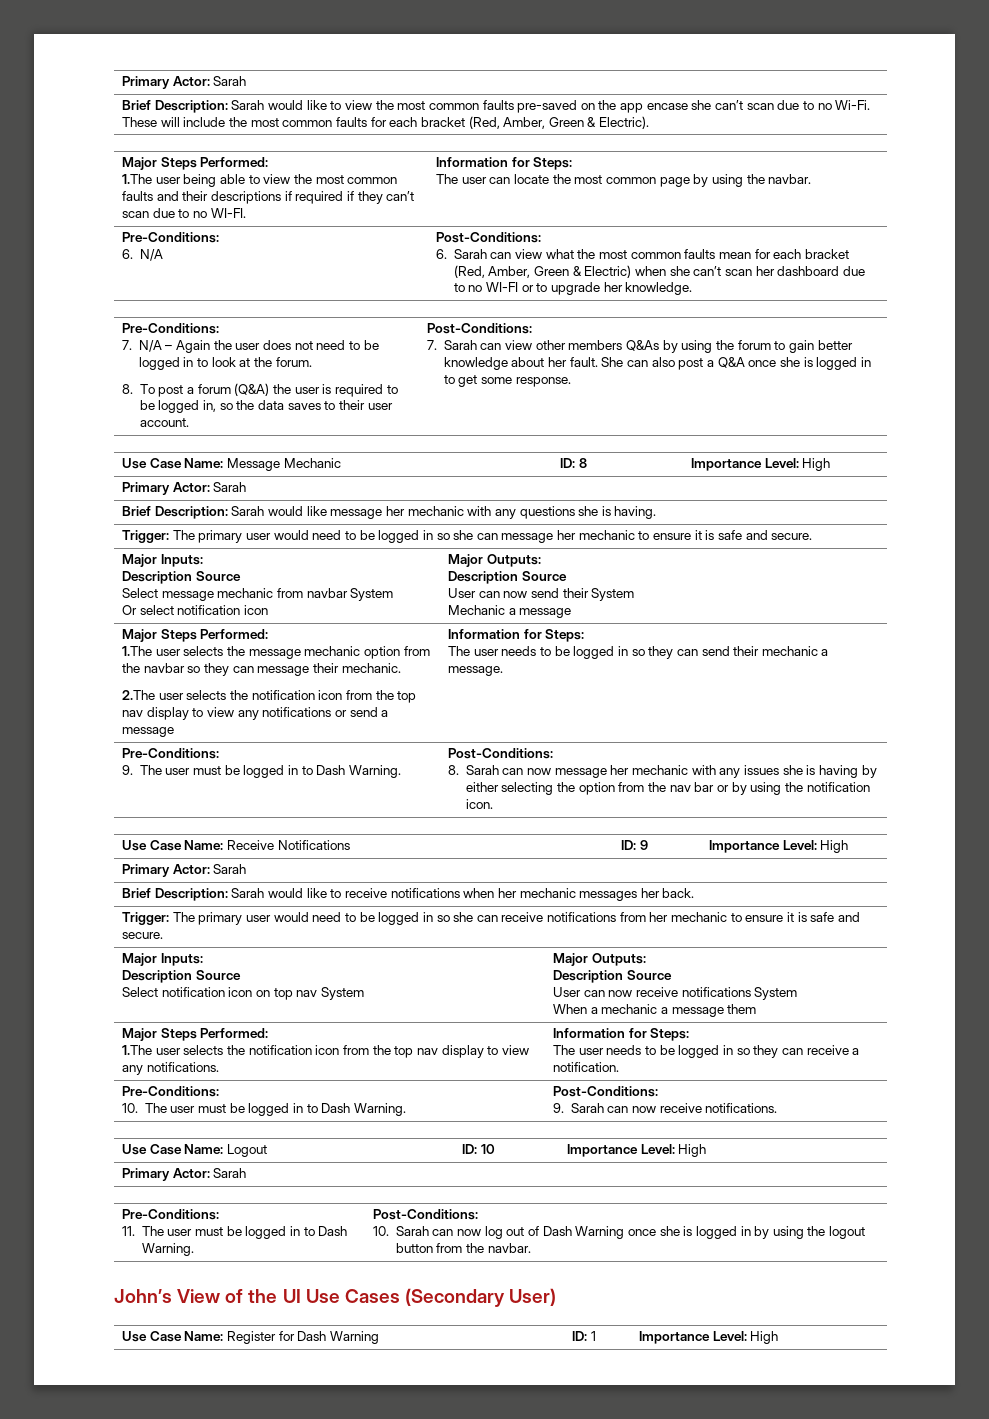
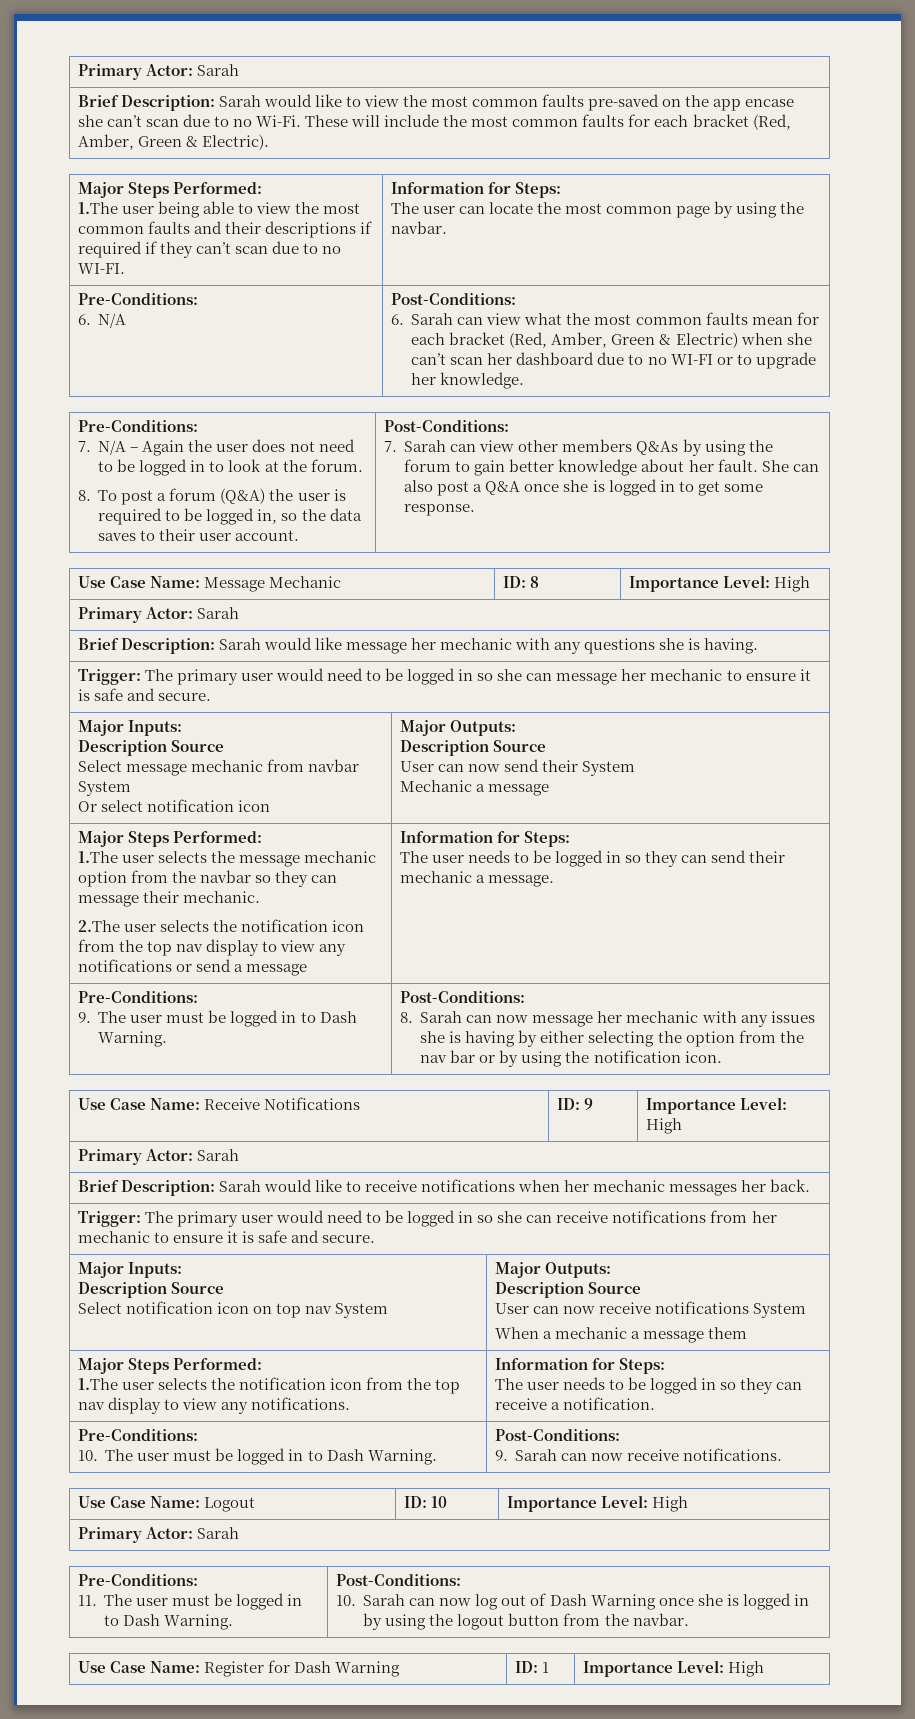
[114,1288,557,1307] // John’s View of the UI Use Cases (Secondary User) -> (689, 1619) none

